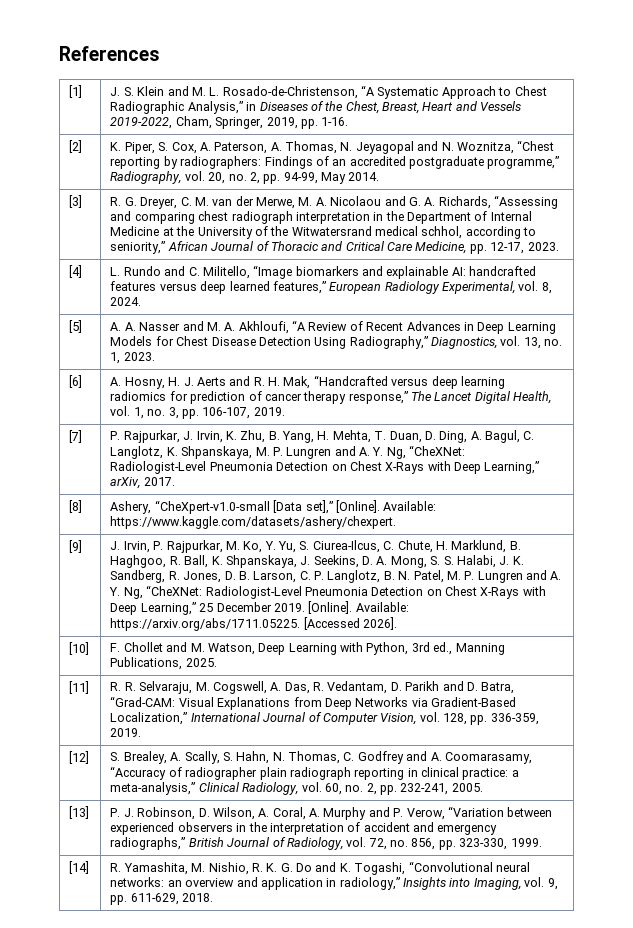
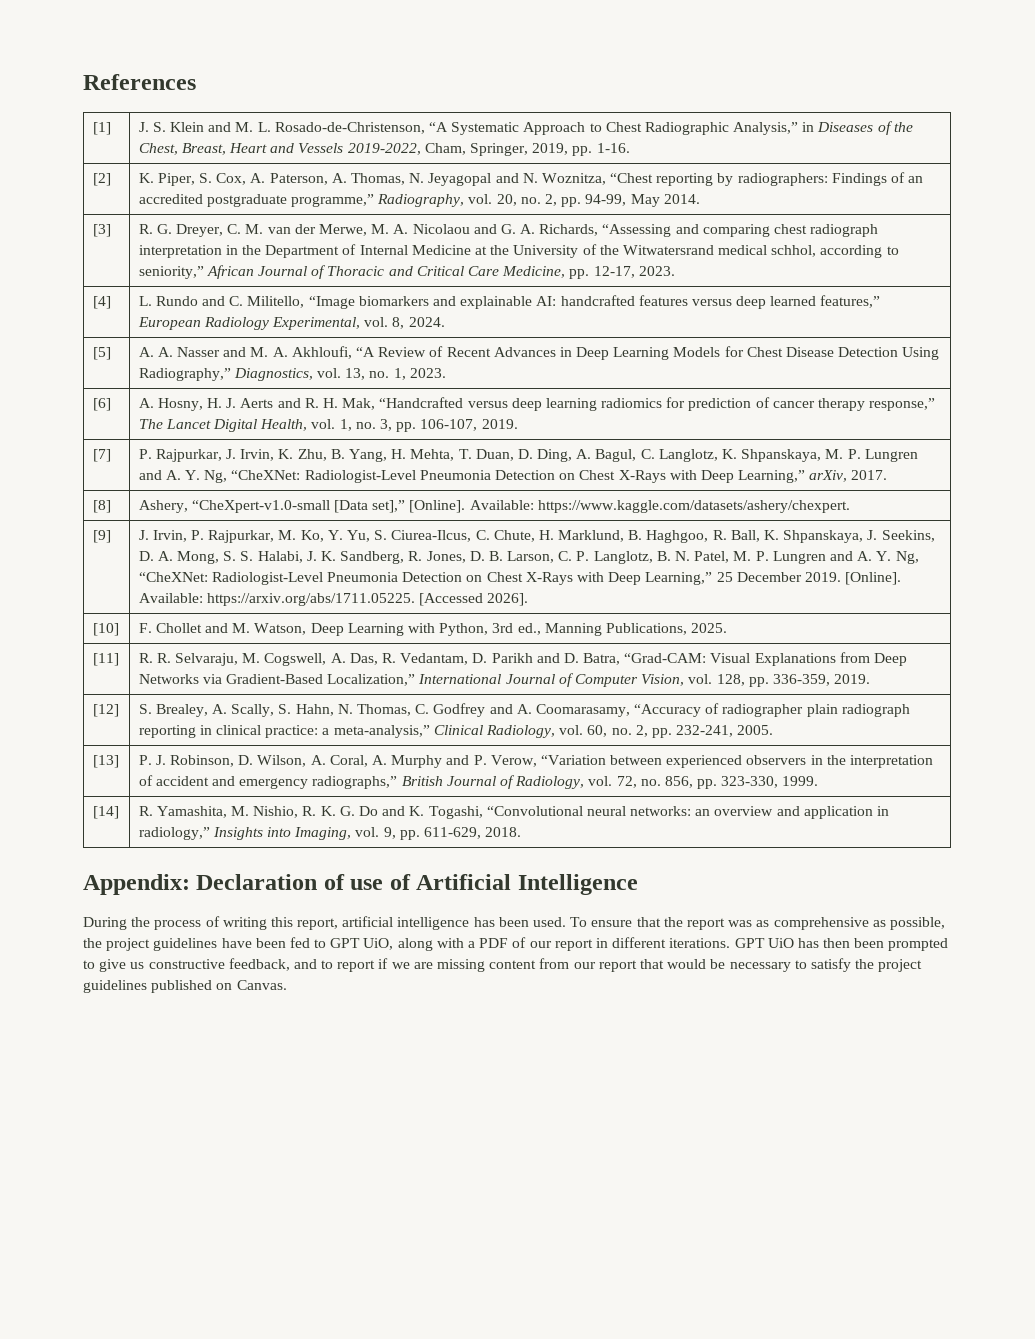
(214, 897) none -> [83,874,638,895] [83,916,945,930] [83,937,949,951] [83,958,923,972] [83,980,287,993] // Appendix: Declaration of use of Artificial Intelligence // During the process of writing this report, artificial intelligence has been used. To ensure that the report was as comprehensive as possible, the project guidelines have been fed to GPT UiO, along with a PDF of our report in different iterations. GPT UiO has then been prompted to give us constructive feedback, and to report if we are missing content from our report that would be necessary to satisfy the project guidelines published on Canvas.

